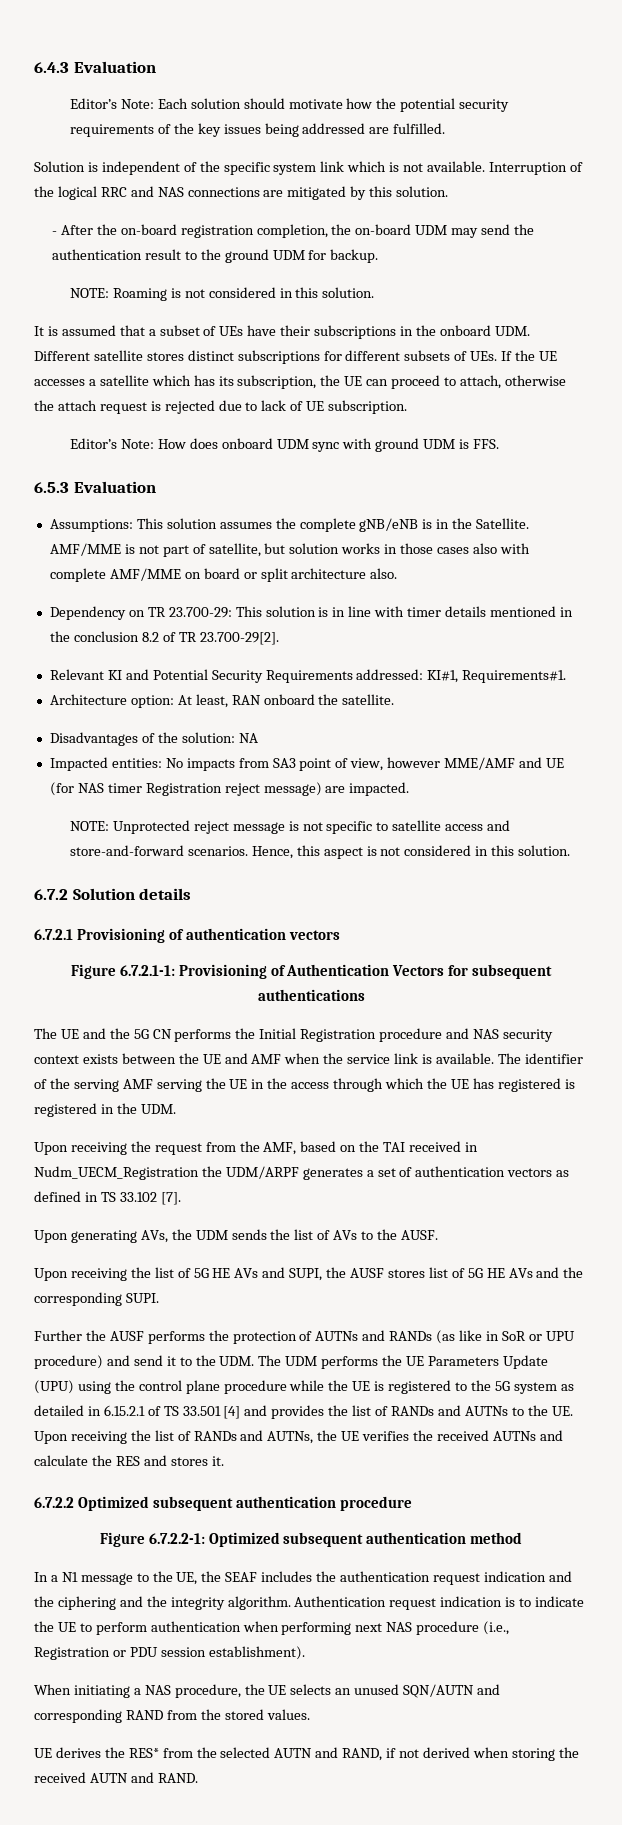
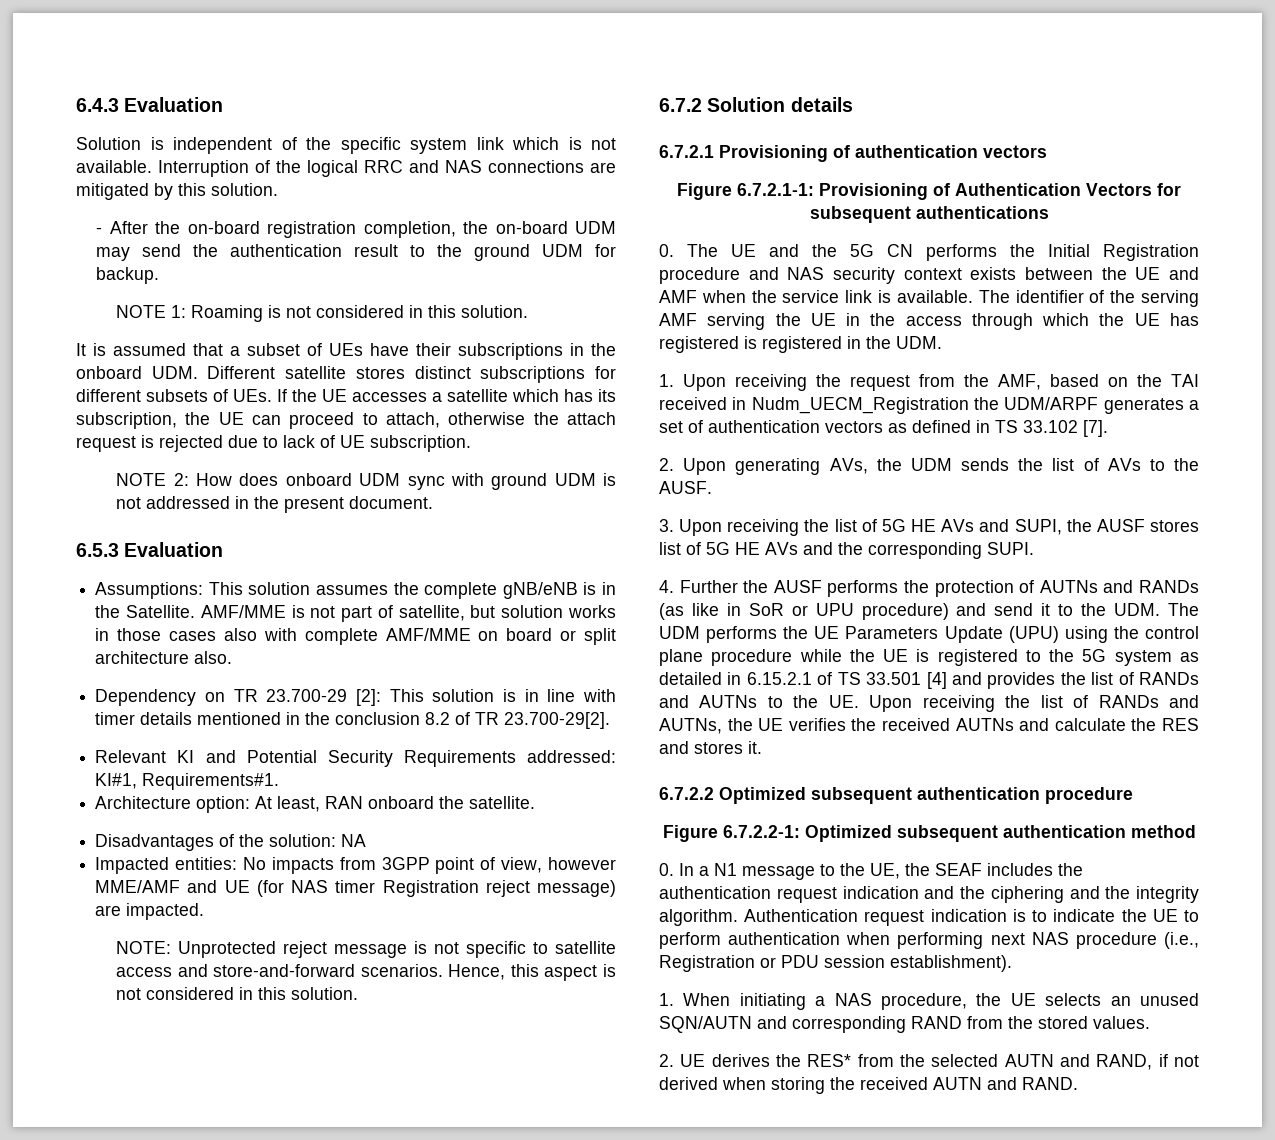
[69,98,510,112] [69,123,446,137] // Editor’s Note: Each solution should motivate how the potential security requirements of the key issues being addressed are fulfilled. -> (224, 104) none
[69,288,109,298] NOTE: -> [116,305,187,318] NOTE 1:
[69,438,154,449] Editor’s Note: -> [116,473,189,486] NOTE 2:
[472,439,499,449] FFS. -> [116,496,434,513] not addressed in the present document.
[168,607,232,618] 23.700-29: -> [266,689,381,706] 23.700-29 [2]:
[272,758,296,768] SA3 -> [381,857,430,870] 3GPP
(365, 995) none -> [659,244,674,257] 0.
(176, 1109) none -> [659,374,674,387] 1.
(181, 1198) none -> [659,458,674,471] 2.
(438, 1235) none -> [659,519,674,532] 3.
(159, 1298) none -> [659,580,674,593] 4.
(523, 1538) none -> [659,863,674,876] 0.
(305, 1653) none -> [659,993,674,1006] 1.
(310, 1714) none -> [659,1054,674,1067] 2.

